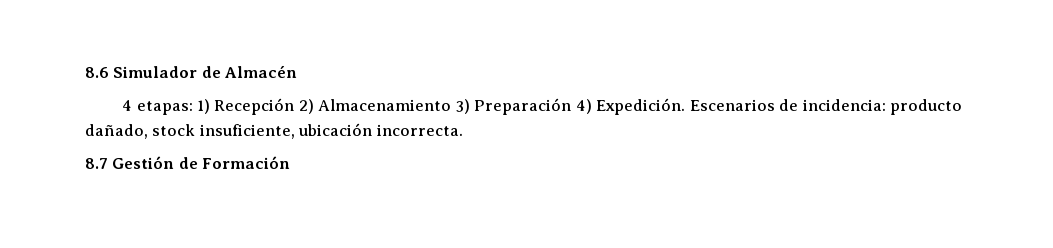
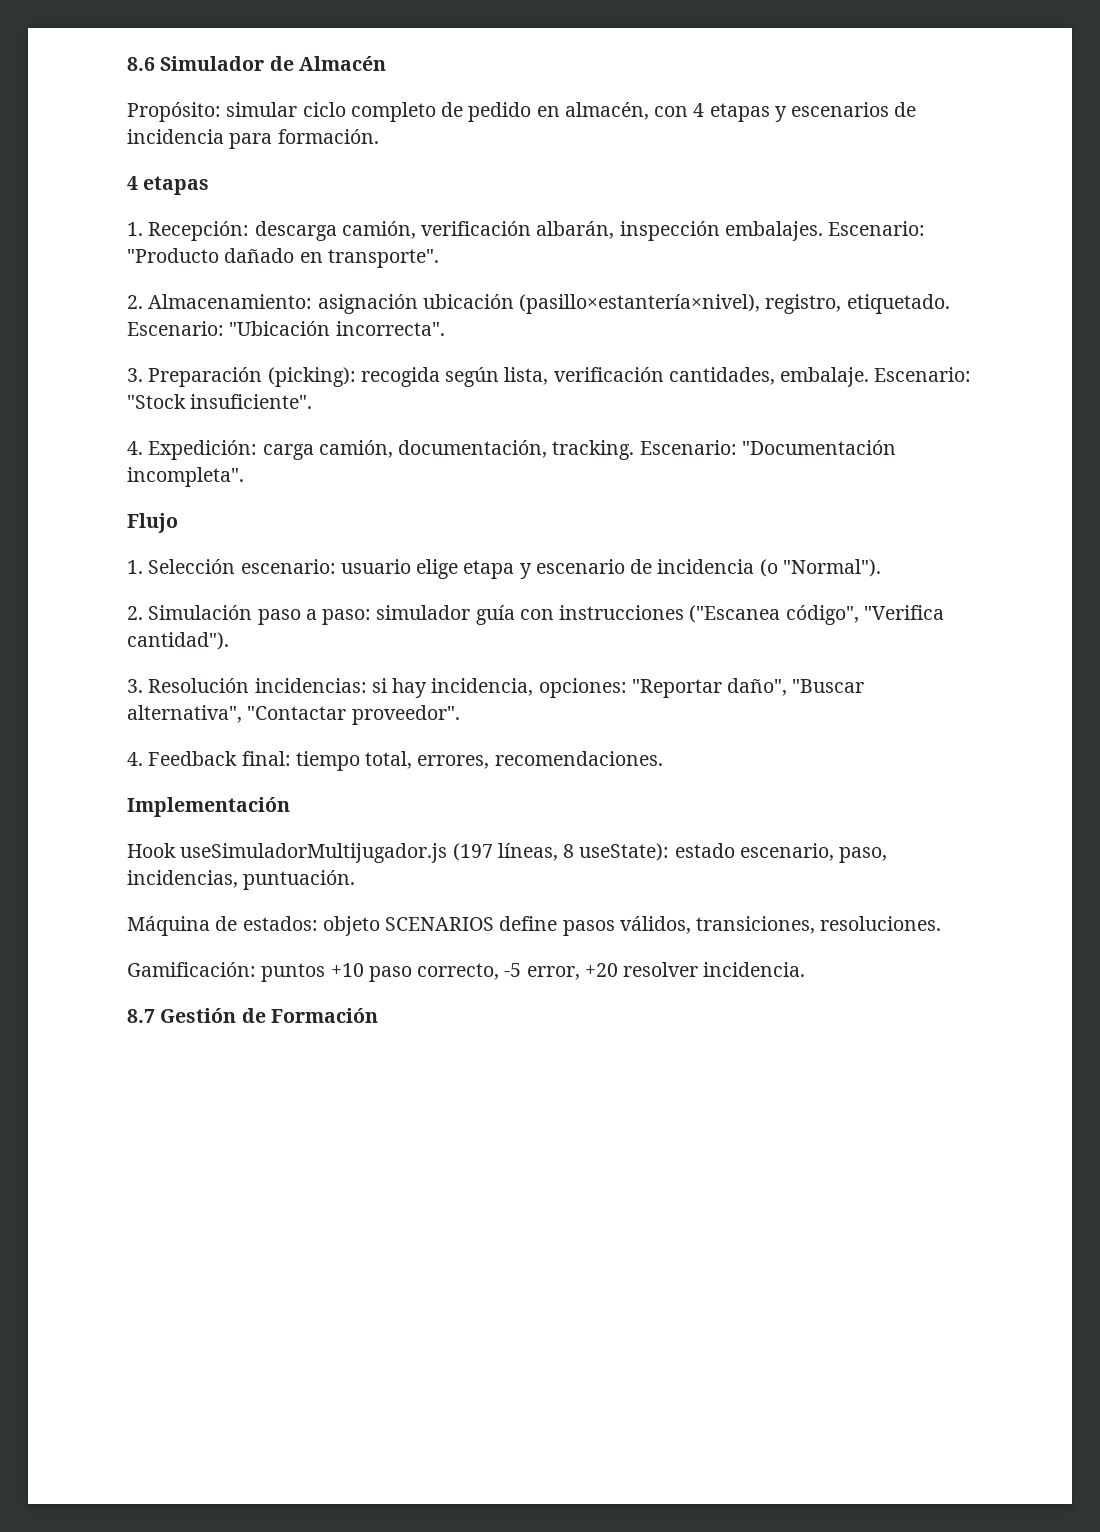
[122,98,962,115] [85,123,463,139] 4 etapas: 1) Recepción 2) Almacenamiento 3) Preparación 4) Expedición. Escenarios de incidencia: producto dañado, stock insuficiente, ubicación incorrecta. -> [127,102,917,122] [127,129,379,149] [127,176,210,195] [127,221,926,241] [127,248,439,268] [127,294,950,314] [127,321,445,336] [127,367,972,387] [127,394,313,409] [127,440,896,460] [127,467,244,487] [127,513,178,533] [127,559,881,579] [127,605,944,625] [127,632,229,650] [127,678,865,698] [127,705,460,725] [127,751,663,771] [127,797,290,817] [127,843,888,863] [127,870,356,890] [127,916,942,936] [127,962,806,982] Propósito: simular ciclo completo de pedido en almacén, con 4 etapas y escenarios de incidencia para formación. // 4 etapas // 1. Recepción: descarga camión, verificación albarán, inspección embalajes. Escenario: "Producto dañado en transporte". // 2. Almacenamiento: asignación ubicación (pasillo×estantería×nivel), registro, etiquetado. Escenario: "Ubicación incorrecta". // 3. Preparación (picking): recogida según lista, verificación cantidades, embalaje. Escenario: "Stock insuficiente". // 4. Expedición: carga camión, documentación, tracking. Escenario: "Documentación incompleta". // Flujo // 1. Selección escenario: usuario elige etapa y escenario de incidencia (o "Normal"). // 2. Simulación paso a paso: simulador guía con instrucciones ("Escanea código", "Verifica cantidad"). // 3. Resolución incidencias: si hay incidencia, opciones: "Reportar daño", "Buscar alternativa", "Contactar proveedor". // 4. Feedback final: tiempo total, errores, recomendaciones. // Implementación // Hook useSimuladorMultijugador.js (197 líneas, 8 useState): estado escenario, paso, incidencias, puntuación. // Máquina de estados: objeto SCENARIOS define pasos válidos, transiciones, resoluciones. // Gamificación: puntos +10 paso correcto, -5 error, +20 resolver incidencia.

